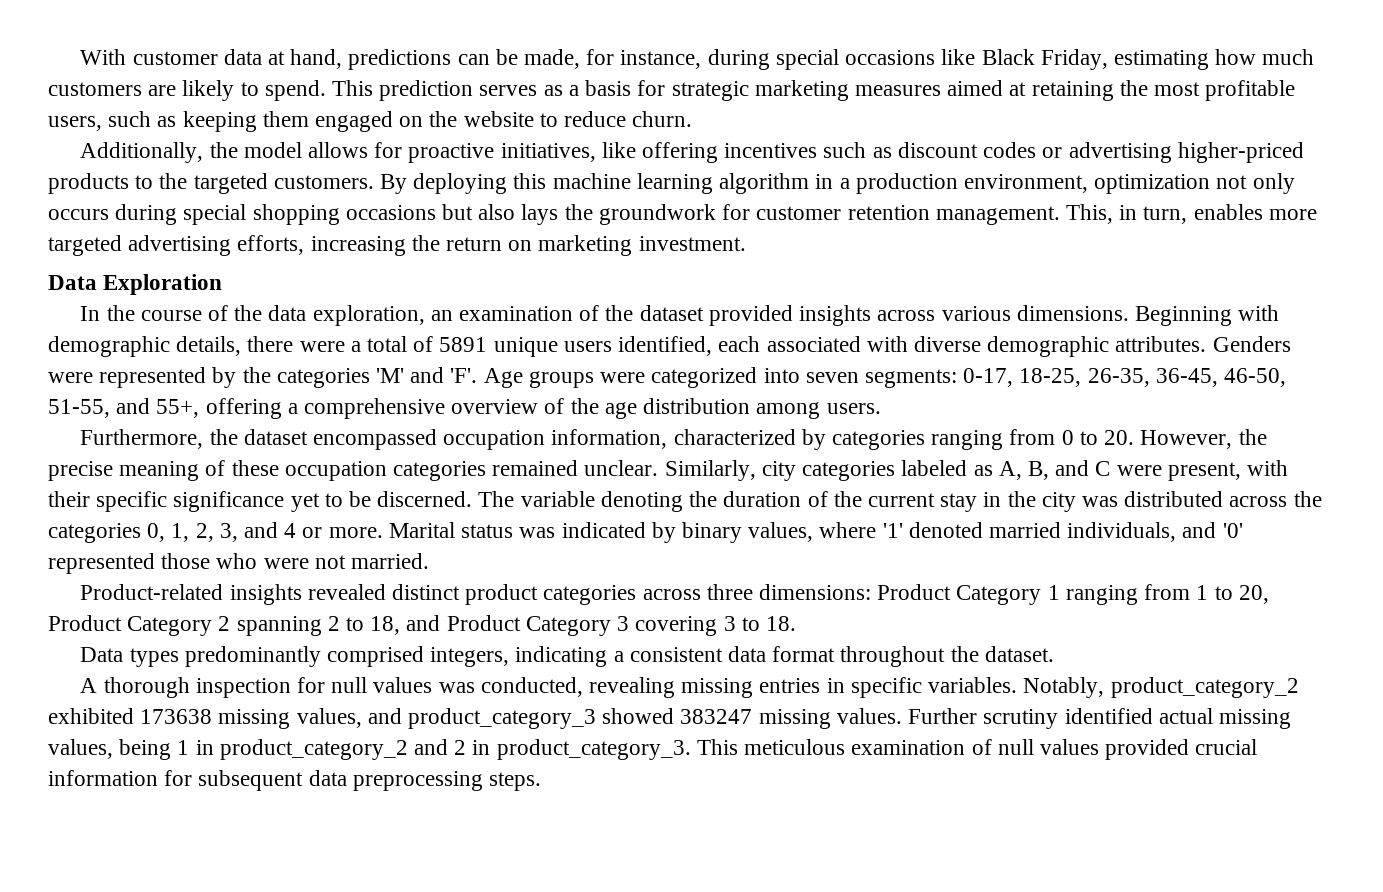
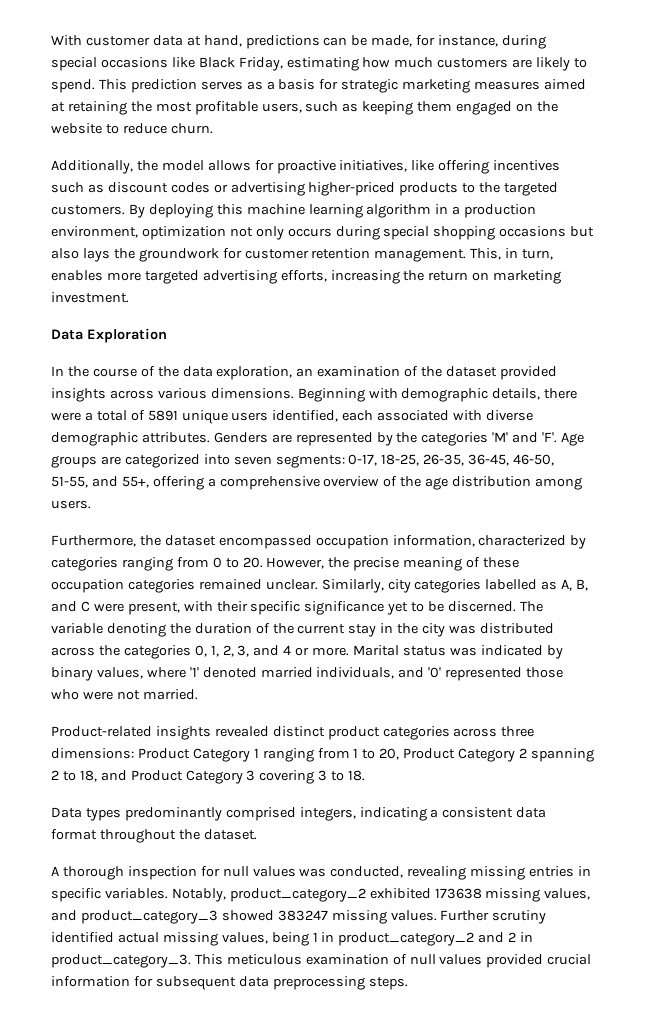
[48,372,93,383] were -> [271,434,292,443] are
[600,372,646,383] were -> [100,456,121,465] are
[901,460,968,476] labeled -> [485,579,538,590] labelled

